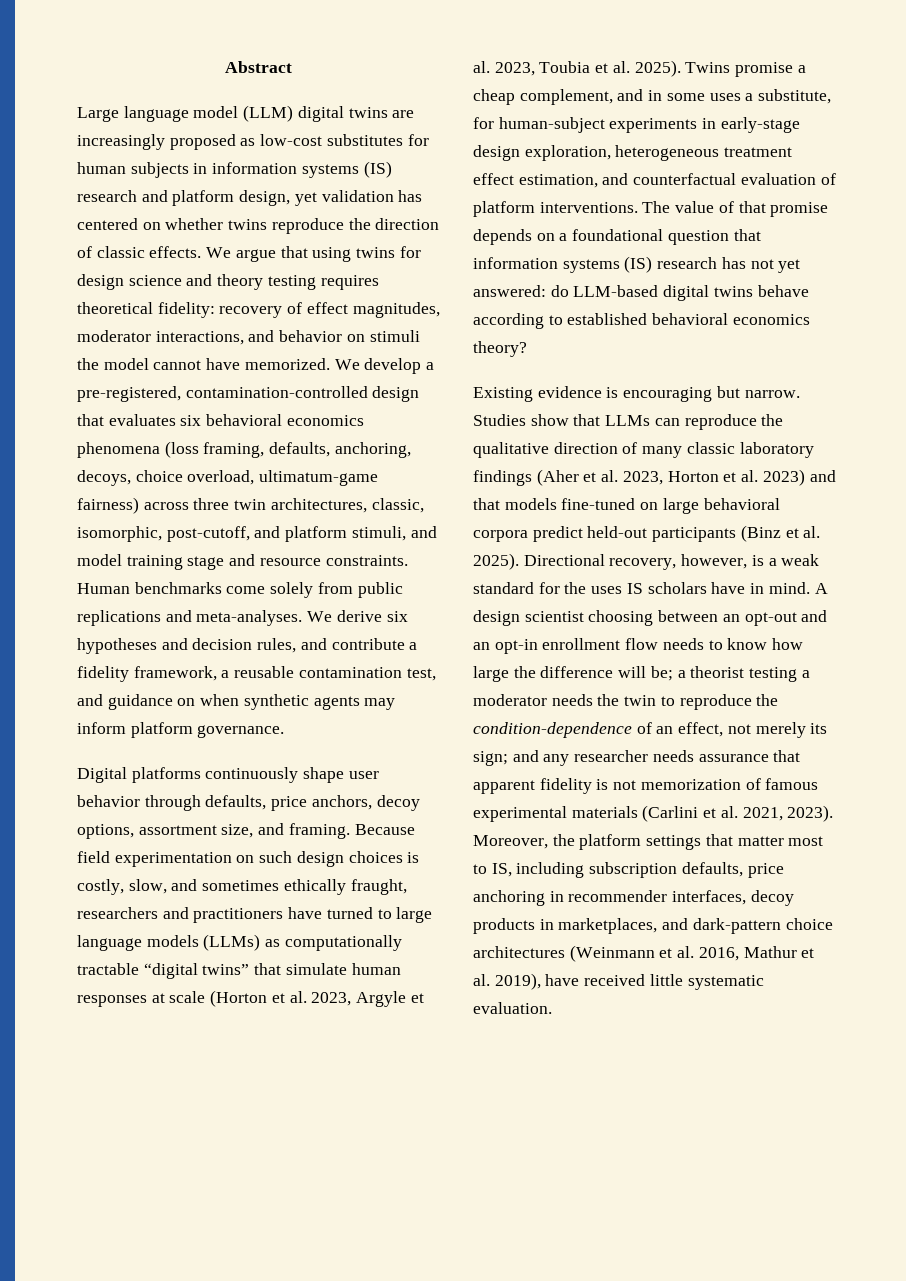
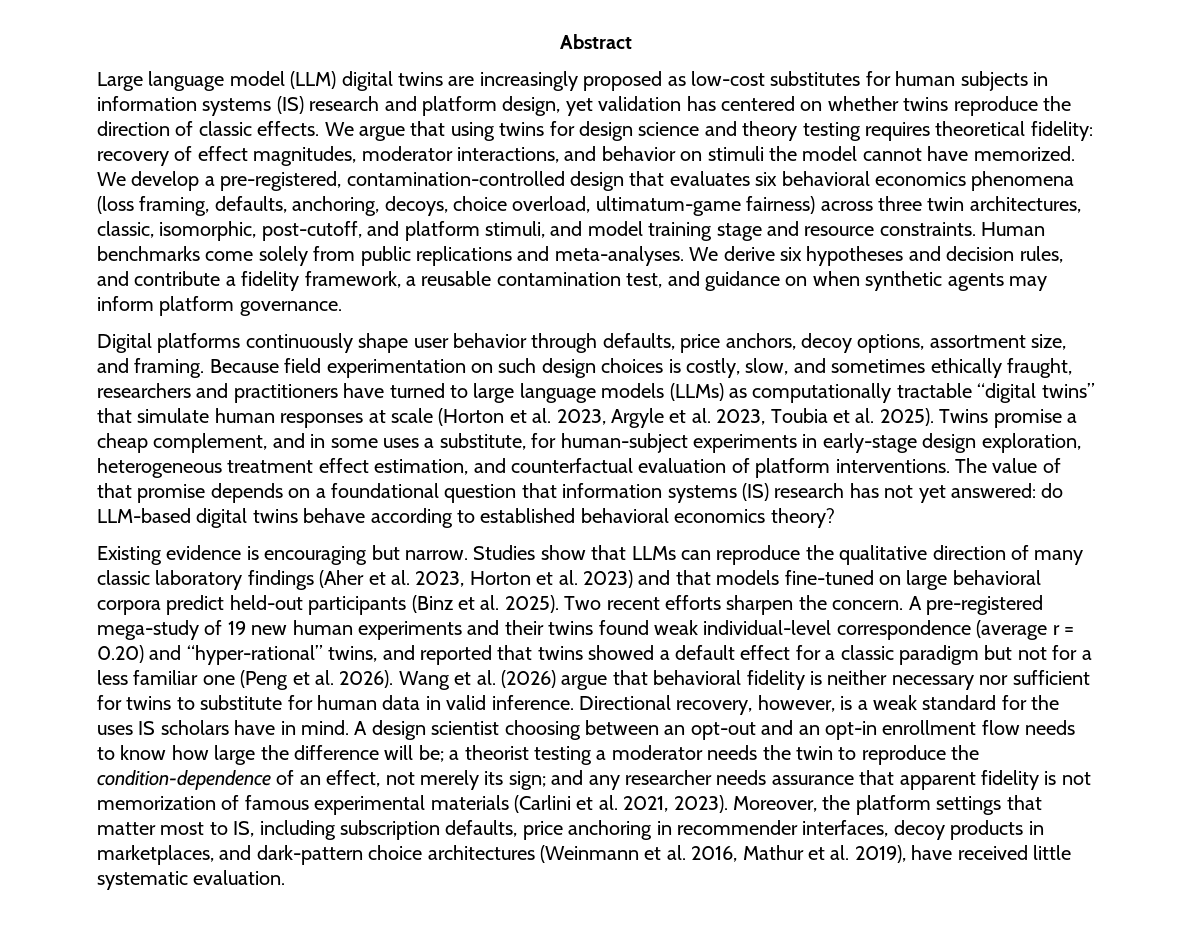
(519, 561) none -> [564,595,1043,615] [97,620,1074,640] [97,645,1092,665] [97,670,1090,690] [97,695,574,710] Two recent efforts sharpen the concern. A pre-registered mega-study of 19 new human experiments and their twins found weak individual-level correspondence (average r = 0.20) and “hyper-rational” twins, and reported that twins showed a default effect for a classic paradigm but not for a less familiar one (Peng et al. 2026). Wang et al. (2026) argue that behavioral fidelity is neither necessary nor sufficient for twins to substitute for human data in valid inference.

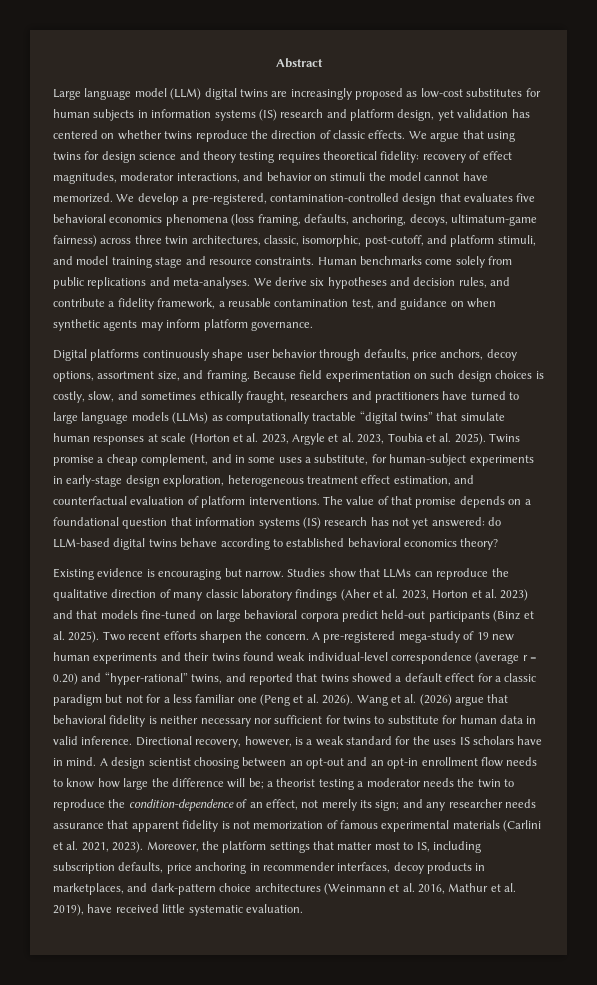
[755,172,778,186] six -> [516,193,536,202] five
[453,196,591,213] choice overload, -> (448, 220) none

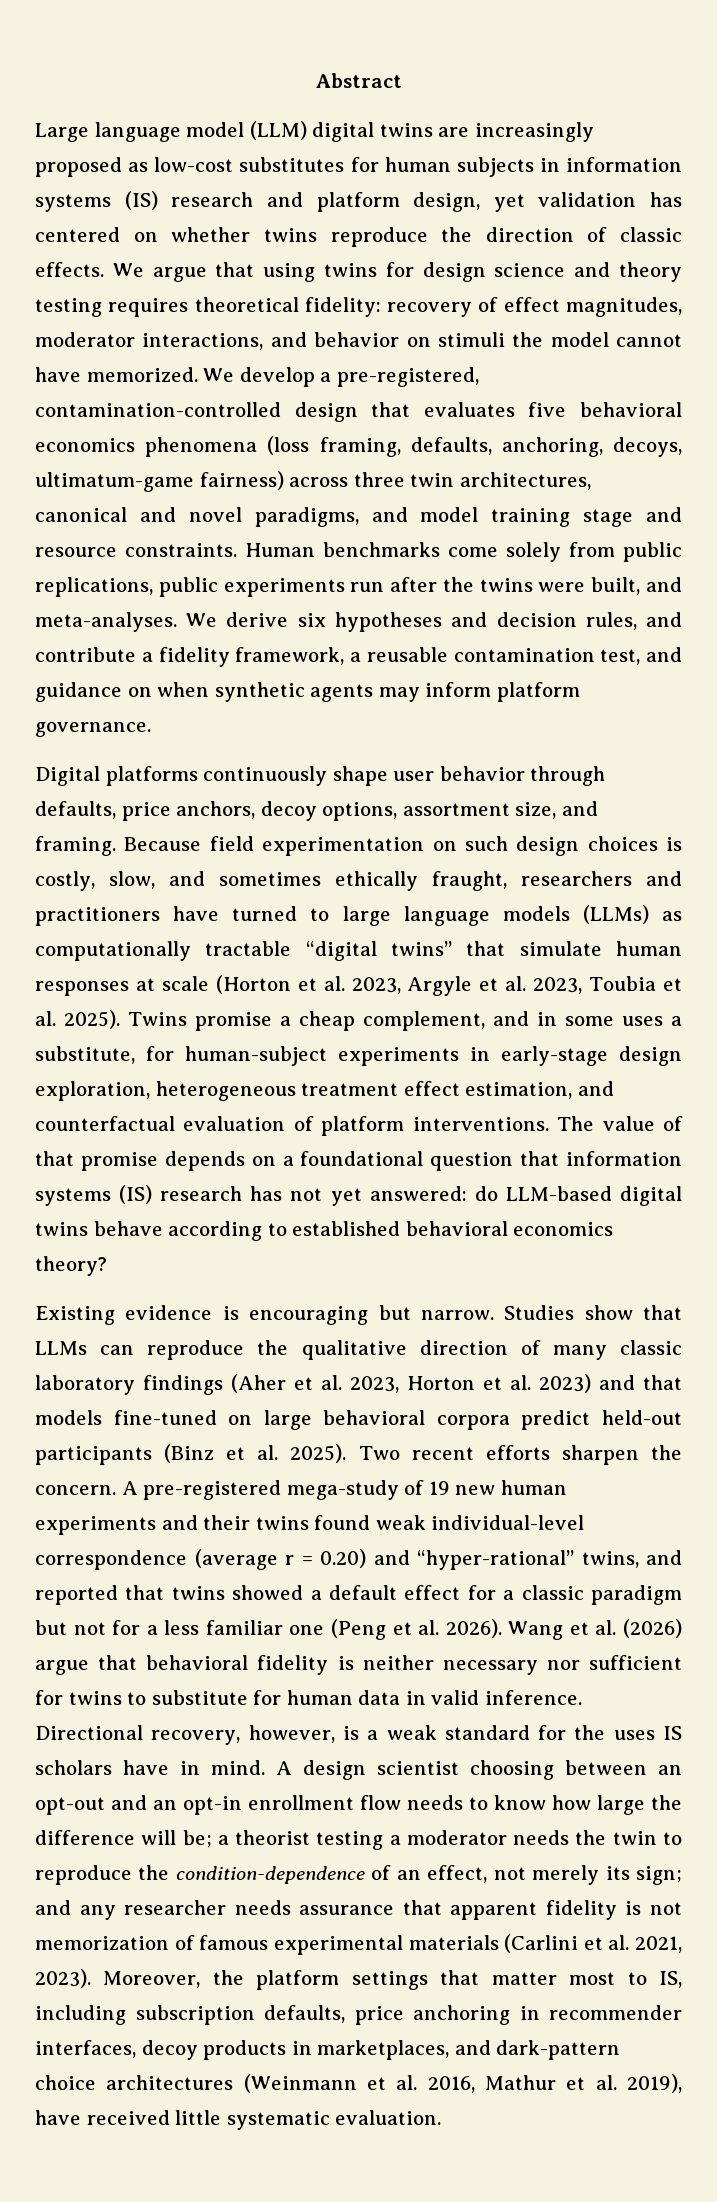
[263,235,536,247] classic, isomorphic, post-cutoff, and platform stimuli, -> [35,507,359,527] canonical and novel paradigms,
[87,277,147,289] replications -> [35,577,641,597] replications, public experiments run after the twins were built,

